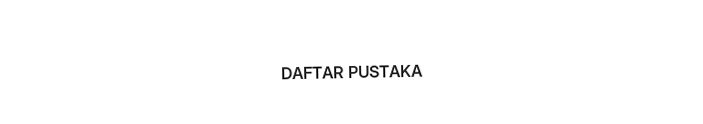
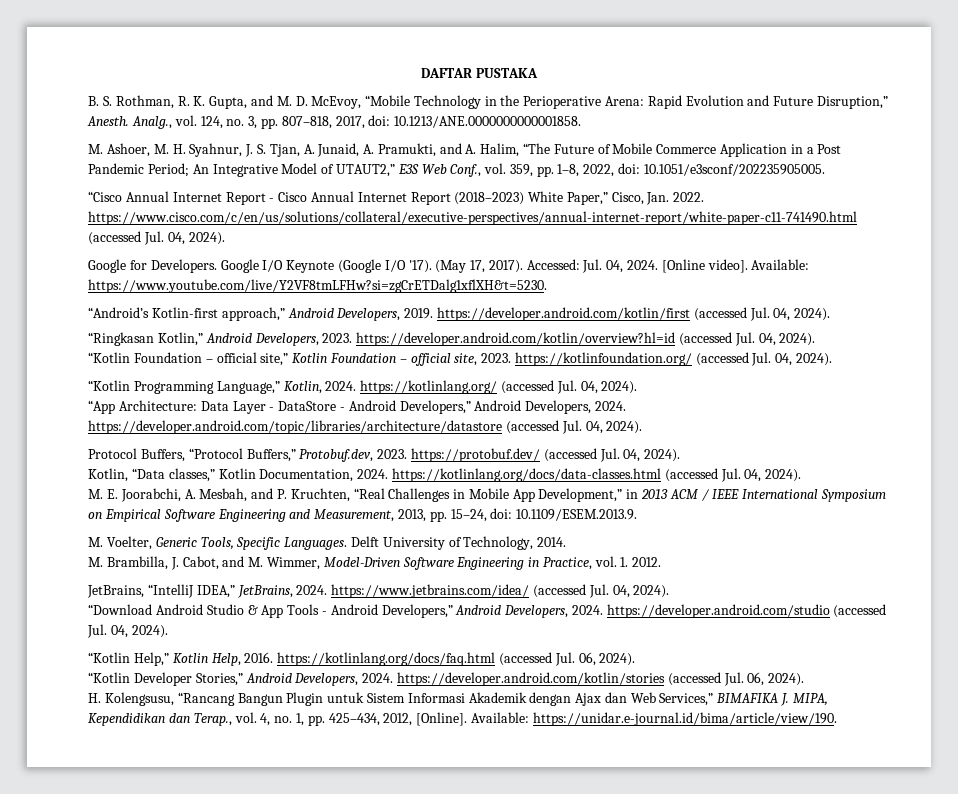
(423, 71) none -> [88,95,888,109] [87,115,582,129] [88,143,842,157] [88,163,825,177] [88,191,705,205] [88,211,858,225] [88,231,225,245] [88,259,810,273] [88,279,548,293] [88,307,831,321] [88,332,816,346] [88,352,833,366] [88,380,638,394] [88,400,626,414] [88,420,643,434] [88,448,681,462] [88,468,802,482] [88,488,886,502] [88,508,638,522] [88,536,567,550] [88,556,662,570] [87,584,670,598] [88,604,887,618] [87,624,168,638] [88,652,636,666] [88,672,805,686] [88,692,828,706] [88,712,837,726] // B. S. Rothman, R. K. Gupta, and M. D. McEvoy, “Mobile Technology in the Perioperative Arena: Rapid Evolution and Future Disruption,” Anesth. Analg., vol. 124, no. 3, pp. 807–818, 2017, doi: 10.1213/ANE.0000000000001858. // M. Ashoer, M. H. Syahnur, J. S. Tjan, A. Junaid, A. Pramukti, and A. Halim, “The Future of Mobile Commerce Application in a Post Pandemic Period; An Integrative Model of UTAUT2,” E3S Web Conf., vol. 359, pp. 1–8, 2022, doi: 10.1051/e3sconf/202235905005. // “Cisco Annual Internet Report - Cisco Annual Internet Report (2018–2023) White Paper,” Cisco, Jan. 2022. https://www.cisco.com/c/en/us/solutions/collateral/executive-perspectives/annual-internet-report/white-paper-c11-741490.html (accessed Jul. 04, 2024). // Google for Developers. Google I/O Keynote (Google I/O '17). (May 17, 2017). Accessed: Jul. 04, 2024. [Online video]. Available: https://www.youtube.com/live/Y2VF8tmLFHw?si=zgCrETDalg1xflXH&t=5230. // “Android’s Kotlin-first approach,” Android Developers, 2019. https://developer.android.com/kotlin/first (accessed Jul. 04, 2024). // “Ringkasan Kotlin,” Android Developers, 2023. https://developer.android.com/kotlin/overview?hl=id (accessed Jul. 04, 2024). // “Kotlin Foundation – official site,” Kotlin Foundation – official site, 2023. https://kotlinfoundation.org/ (accessed Jul. 04, 2024). // “Kotlin Programming Language,” Kotlin, 2024. https://kotlinlang.org/ (accessed Jul. 04, 2024). // “App Architecture: Data Layer - DataStore - Android Developers,” Android Developers, 2024. https://developer.android.com/topic/libraries/architecture/datastore (accessed Jul. 04, 2024). // Protocol Buffers, “Protocol Buffers,” Protobuf.dev, 2023. https://protobuf.dev/ (accessed Jul. 04, 2024). // Kotlin, “Data classes,” Kotlin Documentation, 2024. https://kotlinlang.org/docs/data-classes.html (accessed Jul. 04, 2024). // M. E. Joorabchi, A. Mesbah, and P. Kruchten, “Real Challenges in Mobile App Development,” in 2013 ACM / IEEE International Symposium on Empirical Software Engineering and Measurement, 2013, pp. 15–24, doi: 10.1109/ESEM.2013.9. // M. Voelter, Generic Tools, Specific Languages. Delft University of Technology, 2014. // M. Brambilla, J. Cabot, and M. Wimmer, Model-Driven Software Engineering in Practice, vol. 1. 2012. // JetBrains, “IntelliJ IDEA,” JetBrains, 2024. https://www.jetbrains.com/idea/ (accessed Jul. 04, 2024). // “Download Android Studio & App Tools - Android Developers,” Android Developers, 2024. https://developer.android.com/studio (accessed Jul. 04, 2024). // “Kotlin Help,” Kotlin Help, 2016. https://kotlinlang.org/docs/faq.html (accessed Jul. 06, 2024). // “Kotlin Developer Stories,” Android Developers, 2024. https://developer.android.com/kotlin/stories (accessed Jul. 06, 2024). // H. Kolengsusu, “Rancang Bangun Plugin untuk Sistem Informasi Akademik dengan Ajax dan Web Services,” BIMAFIKA J. MIPA, Kependidikan dan Terap., vol. 4, no. 1, pp. 425–434, 2012, [Online]. Available: https://unidar.e-journal.id/bima/article/view/190.

